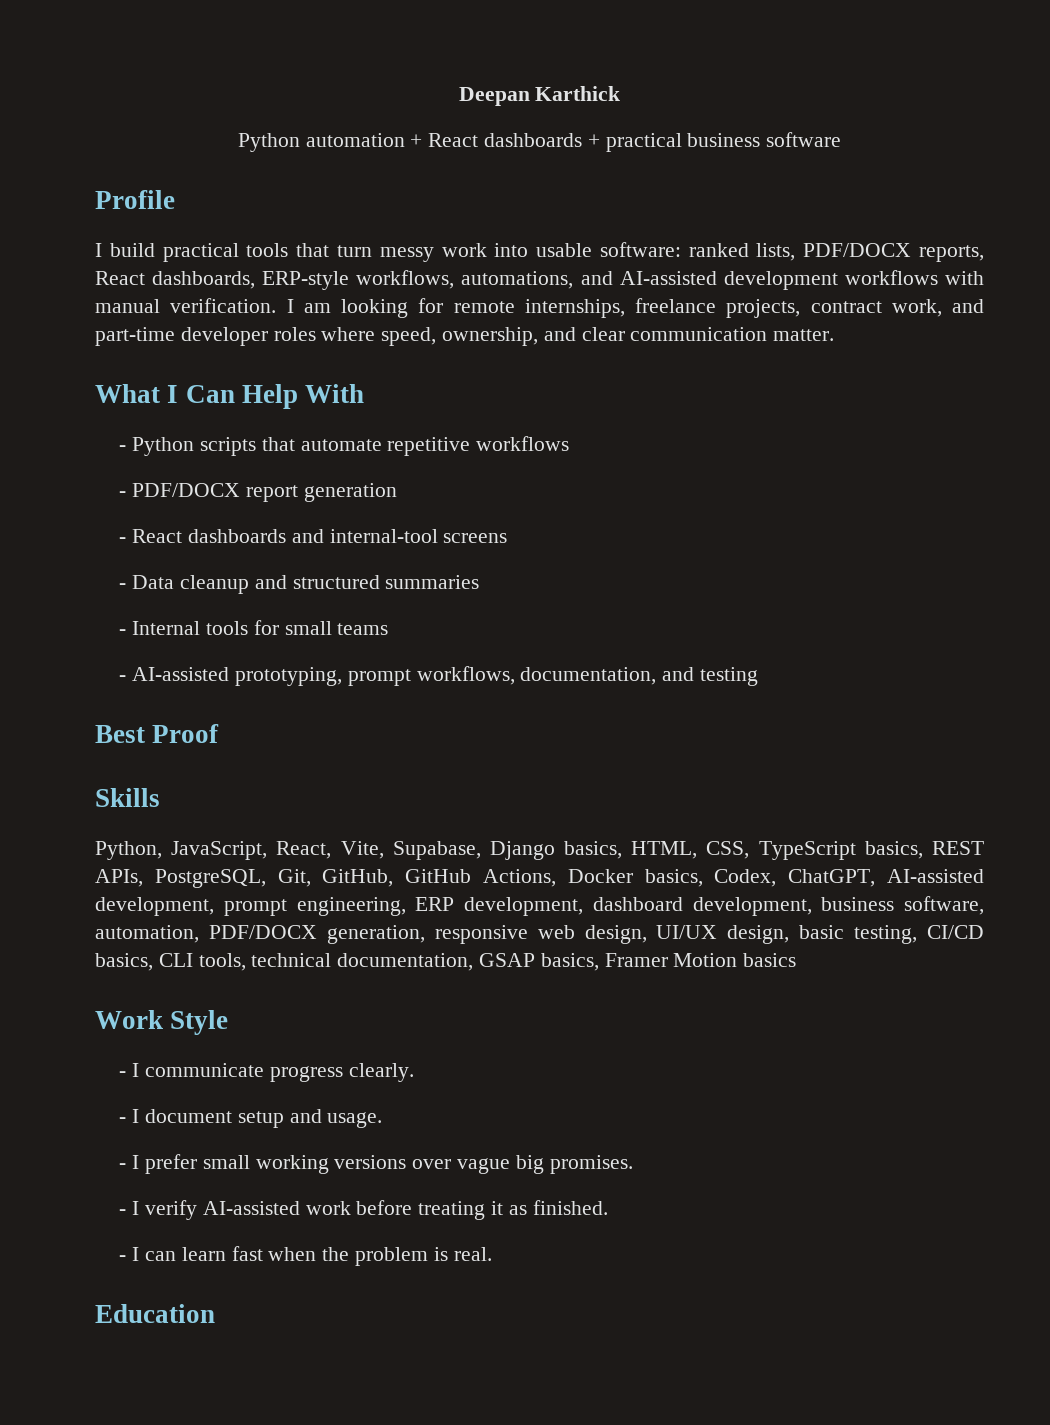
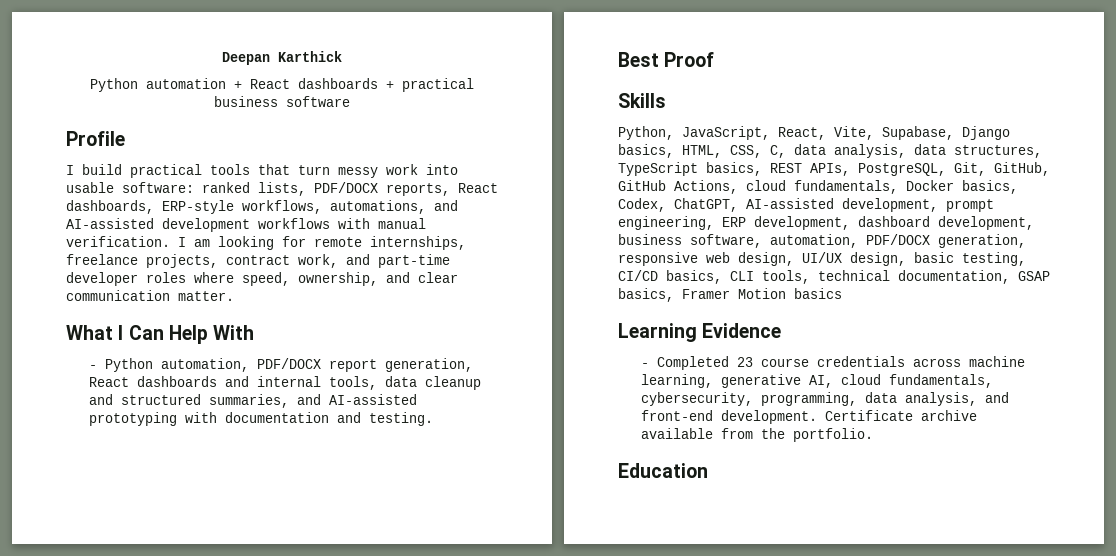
[199,436,570,456] [119,483,397,502] [119,529,508,543] [119,575,480,594] [119,620,389,635] [119,666,758,686] scripts that automate repetitive workflows // - PDF/DOCX report generation // - React dashboards and internal-tool screens // - Data cleanup and structured summaries // - Internal tools for small teams // - AI-assisted prototyping, prompt workflows, documentation, and testing -> [161,358,474,372] [89,376,482,390] [89,394,418,408] [89,412,434,426] automation, PDF/DOCX report generation, React dashboards and internal tools, data cleanup and structured summaries, and AI-assisted prototyping with documentation and testing.
(750, 850) none -> [770,144,1042,158] C, data analysis, data structures,
(556, 878) none -> [746,180,898,194] cloud fundamentals,
[95,1010,229,1035] [119,1063,414,1082] [119,1109,383,1128] [119,1154,633,1174] [119,1200,608,1220] [119,1246,492,1266] Work Style // - I communicate progress clearly. // - I document setup and usage. // - I prefer small working versions over vague big promises. // - I verify AI-assisted work before treating it as finished. // - I can learn fast when the problem is real. -> [618,323,782,342] [641,356,1026,370] [641,374,994,388] [641,392,1010,406] [641,410,978,424] [641,428,874,442] Learning Evidence // - Completed 23 course credentials across machine learning, generative AI, cloud fundamentals, cybersecurity, programming, data analysis, and front-end development. Certificate archive available from the portfolio.

